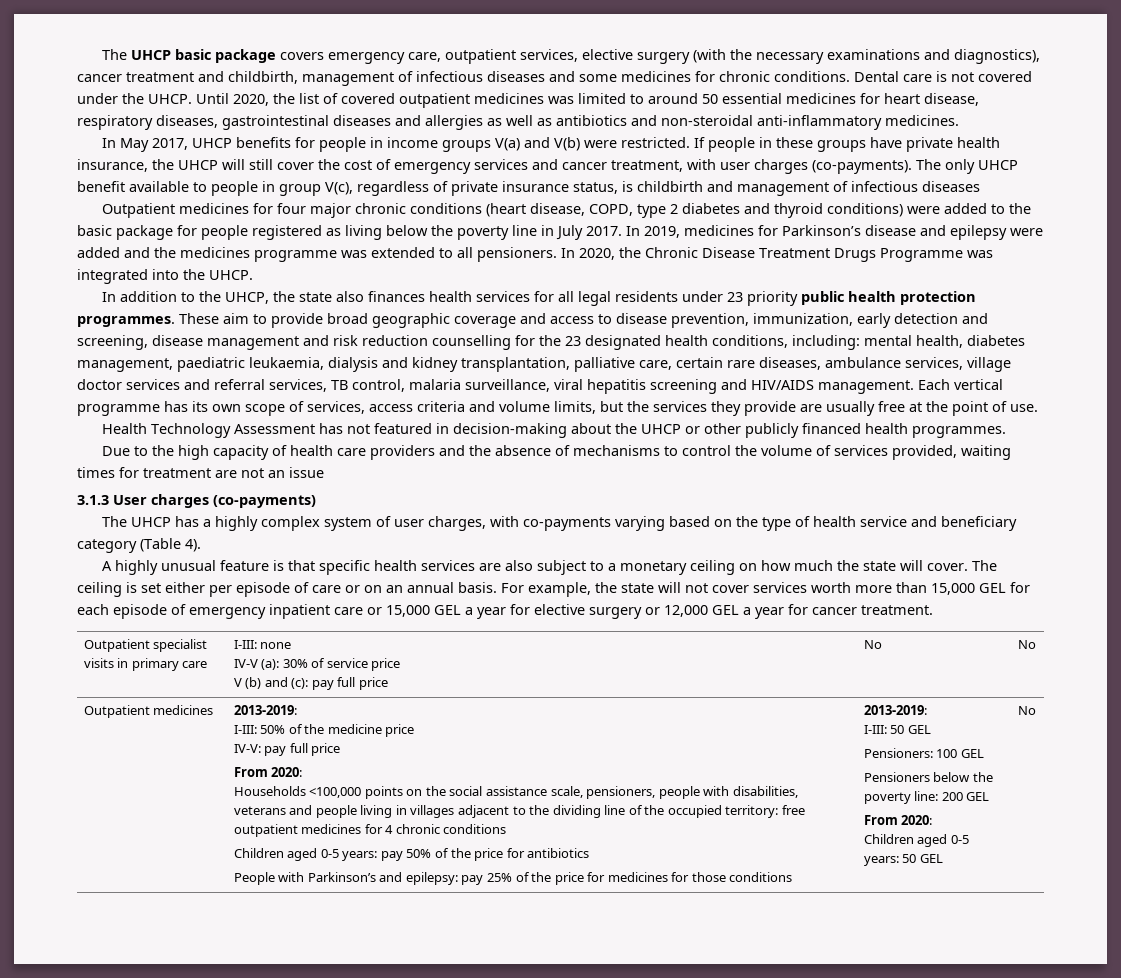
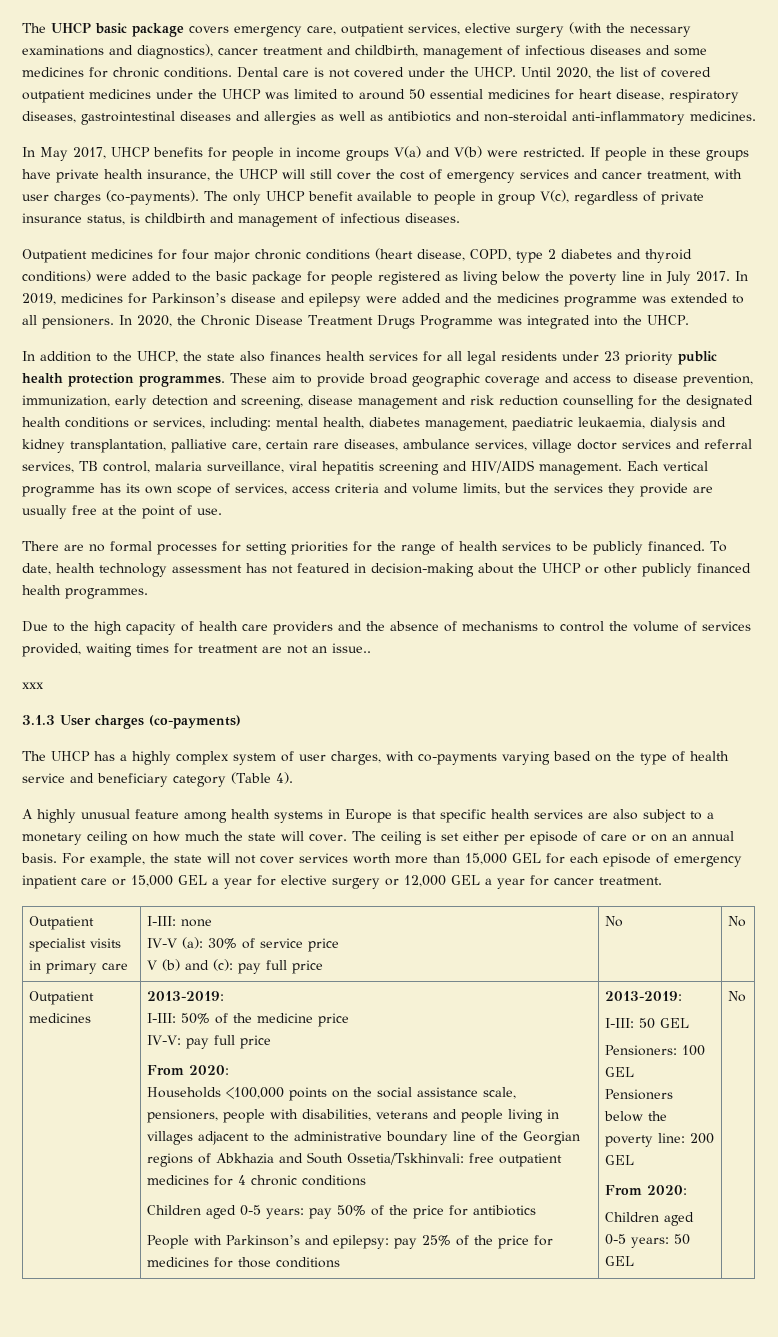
(544, 98) none -> [156,89,261,99] under the UHCP
[922,181,980,192] diseases -> [405,213,460,223] diseases.
[565,336,581,346] 23 -> (681, 400) none
[712,335,788,348] conditions, -> [65,417,205,429] conditions or services,
[101,423,315,438] Health Technology Assessment -> [22,541,727,555] [22,563,242,577] There are no formal processes for setting priorities for the range of health services to be publicly financed. To date, health technology assessment
[289,467,324,478] issue -> [332,643,371,653] [22,682,44,689] issue.. // xxx
(269, 565) none -> [184,809,392,823] among health systems in Europe
[552,805,601,818] dividing -> [294,1131,449,1145] administrative boundary
[667,805,779,818] occupied territory: -> [523,1131,581,1145] [147,1152,465,1167] Georgian regions of Abkhazia and South Ossetia/Tskhinvali:

